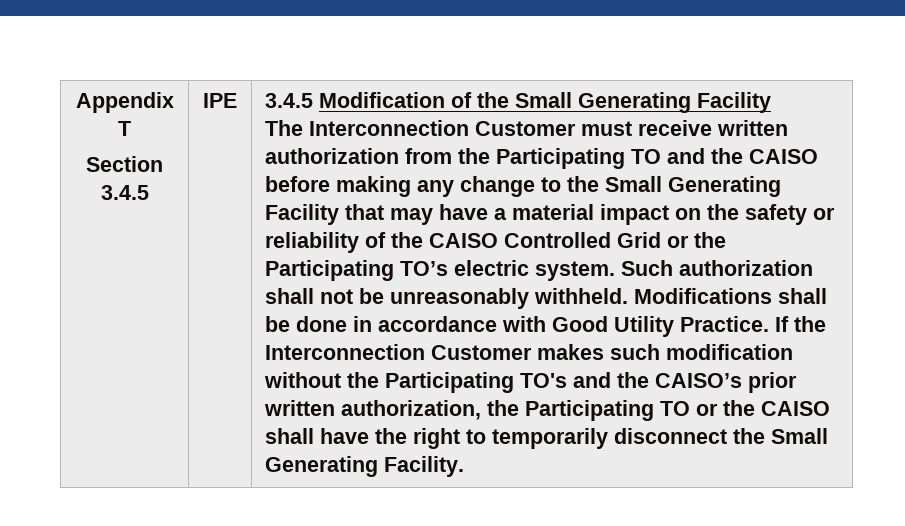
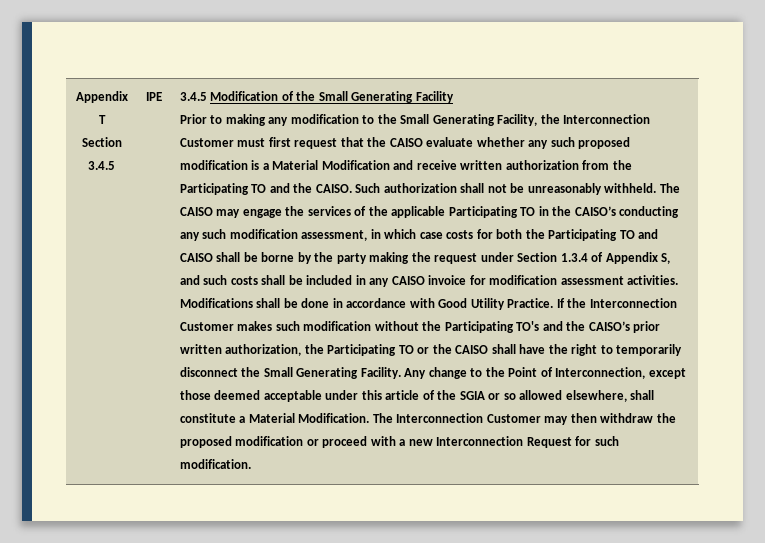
[265,120,633,136] The Interconnection Customer must -> [179,114,651,126] [179,137,631,149] [179,160,414,170] Prior to making any modification to the Small Generating Facility, the Interconnection Customer must first request that the CAISO evaluate whether any such proposed modification is a Material Modification and
[749,149,819,164] [265,176,782,197] [265,204,836,225] [265,232,727,253] [265,260,616,281] CAISO before making any change to the Small Generating Facility that may have a material impact on the safety or reliability of the CAISO Controlled Grid or the Participating TO’s electric system. -> [315,184,352,193] CAISO.
(629, 296) none -> [659,183,680,193] [179,206,680,218] [179,229,659,241] [179,252,671,264] [179,275,679,287] The CAISO may engage the services of the applicable Participating TO in the CAISO’s conducting any such modification assessment, in which case costs for both the Participating TO and CAISO shall be borne by the party making the request under Section 1.3.4 of Appendix S, and such costs shall be included in any CAISO invoice for modification assessment activities.
(465, 466) none -> [404,367,686,379] [179,390,655,402] [179,413,676,425] [179,436,619,448] [179,459,251,469] Any change to the Point of Interconnection, except those deemed acceptable under this article of the SGIA or so allowed elsewhere, shall constitute a Material Modification. The Interconnection Customer may then withdraw the proposed modification or proceed with a new Interconnection Request for such modification.

